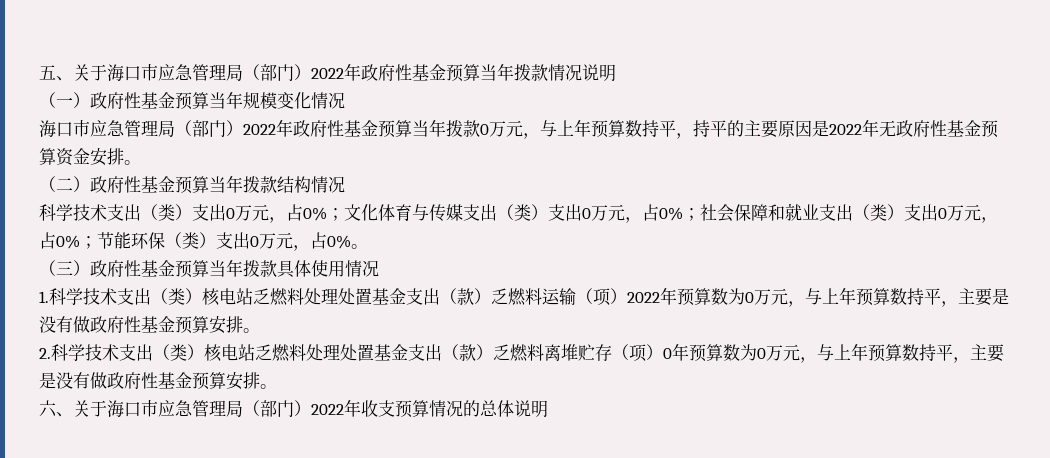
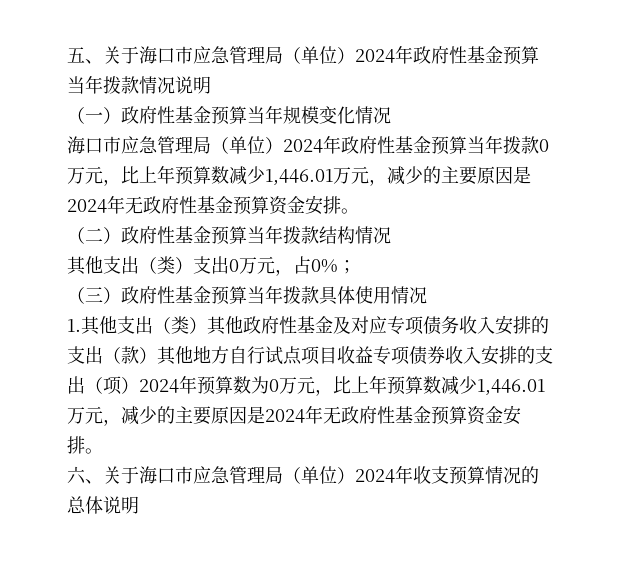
[260,64,344,81] 部门）2022 -> [301,46,395,64] 单位）2024
[192,120,276,137] 部门）2022 -> [229,136,323,154] 单位）2024
[540,119,862,139] 与上年预算数持平，持平的主要原因是2022 -> [121,165,531,186] [67,199,107,213] 比上年预算数减少1,446.01万元，减少的主要原因是2024
[39,203,998,223] [39,232,368,251] 科学技术支出（类）支出0万元，占0%；文化体育与传媒支出（类）支出0万元，占0%；社会保障和就业支出（类）支出0万元，占0%；节能环保（类）支出0万元，占0%。 -> [67,256,356,276] 其他支出（类）支出0万元，占0%；
[49,287,1009,307] [39,316,260,334] [39,343,1004,363] [39,372,226,390] 科学技术支出（类）核电站乏燃料处理处置基金支出（款）乏燃料运输（项）2022年预算数为0万元，与上年预算数持平，主要是没有做政府性基金预算安排。 // 2.科学技术支出（类）核电站乏燃料处理处置基金支出（款）乏燃料离堆贮存（项）0年预算数为0万元，与上年预算数持平，主要是没有做政府性基金预算 -> [81,315,549,335] [67,345,553,365] [67,375,545,396] [67,405,503,426] 其他支出（类）其他政府性基金及对应专项债务收入安排的支出（款）其他地方自行试点项目收益专项债券收入安排的支出（项）2024年预算数为0万元，比上年预算数减少1,446.01万元，减少的主要原因是2024年无政府性基金预算资金
[260,400,344,417] 部门）2022 -> [301,466,395,484] 单位）2024

